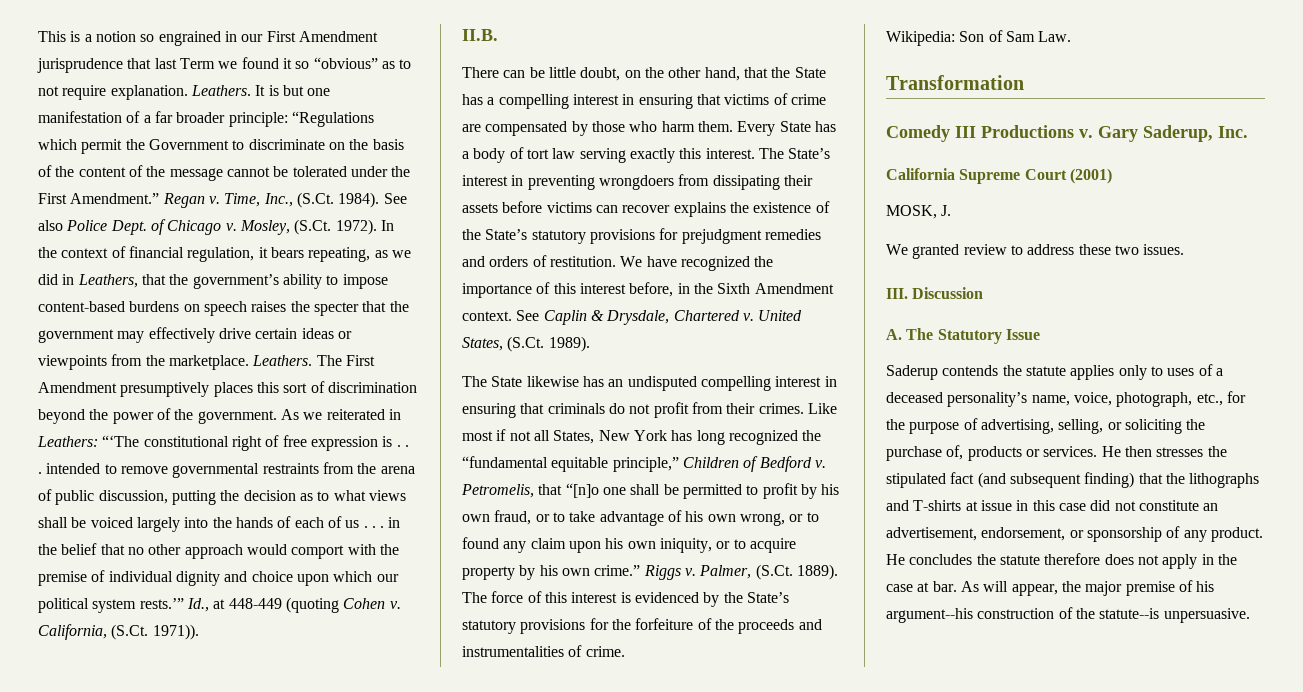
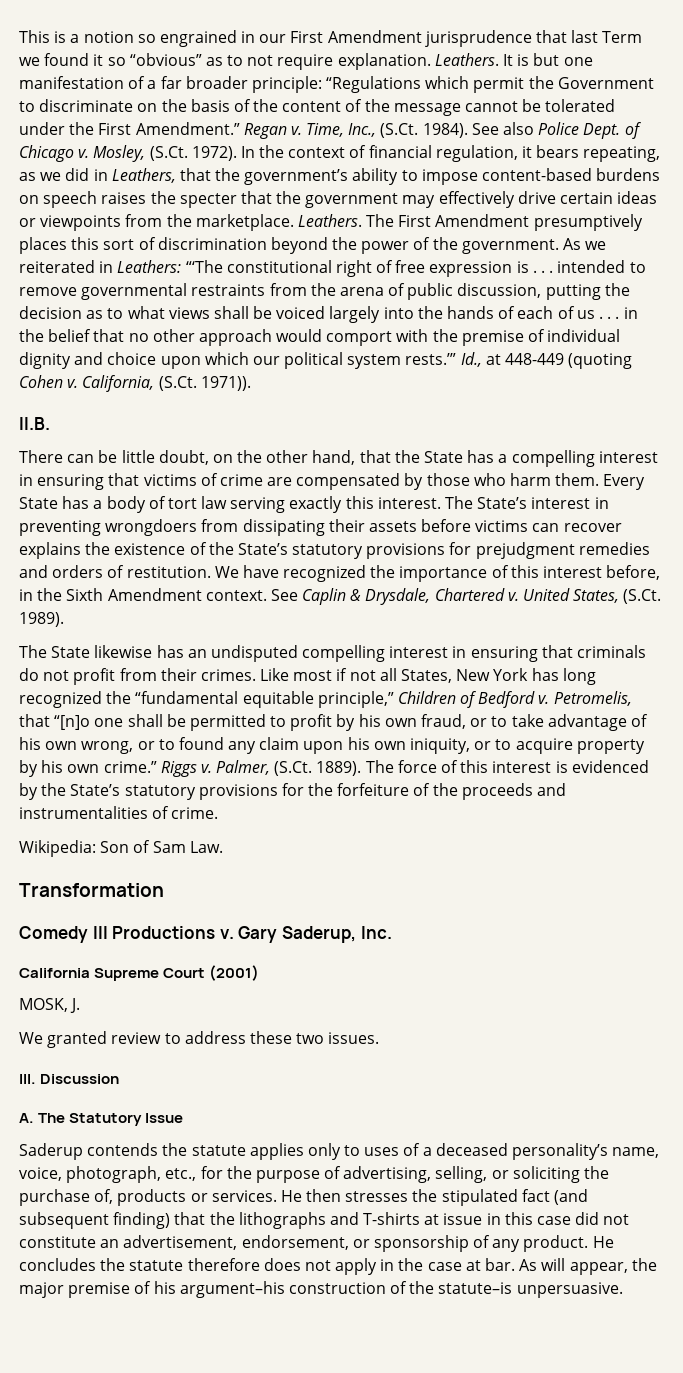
[886,608,973,623] argument--his -> [179,1281,285,1298] argument–his
[1099,608,1160,619] statute--is -> [438,1282,513,1294] statute–is

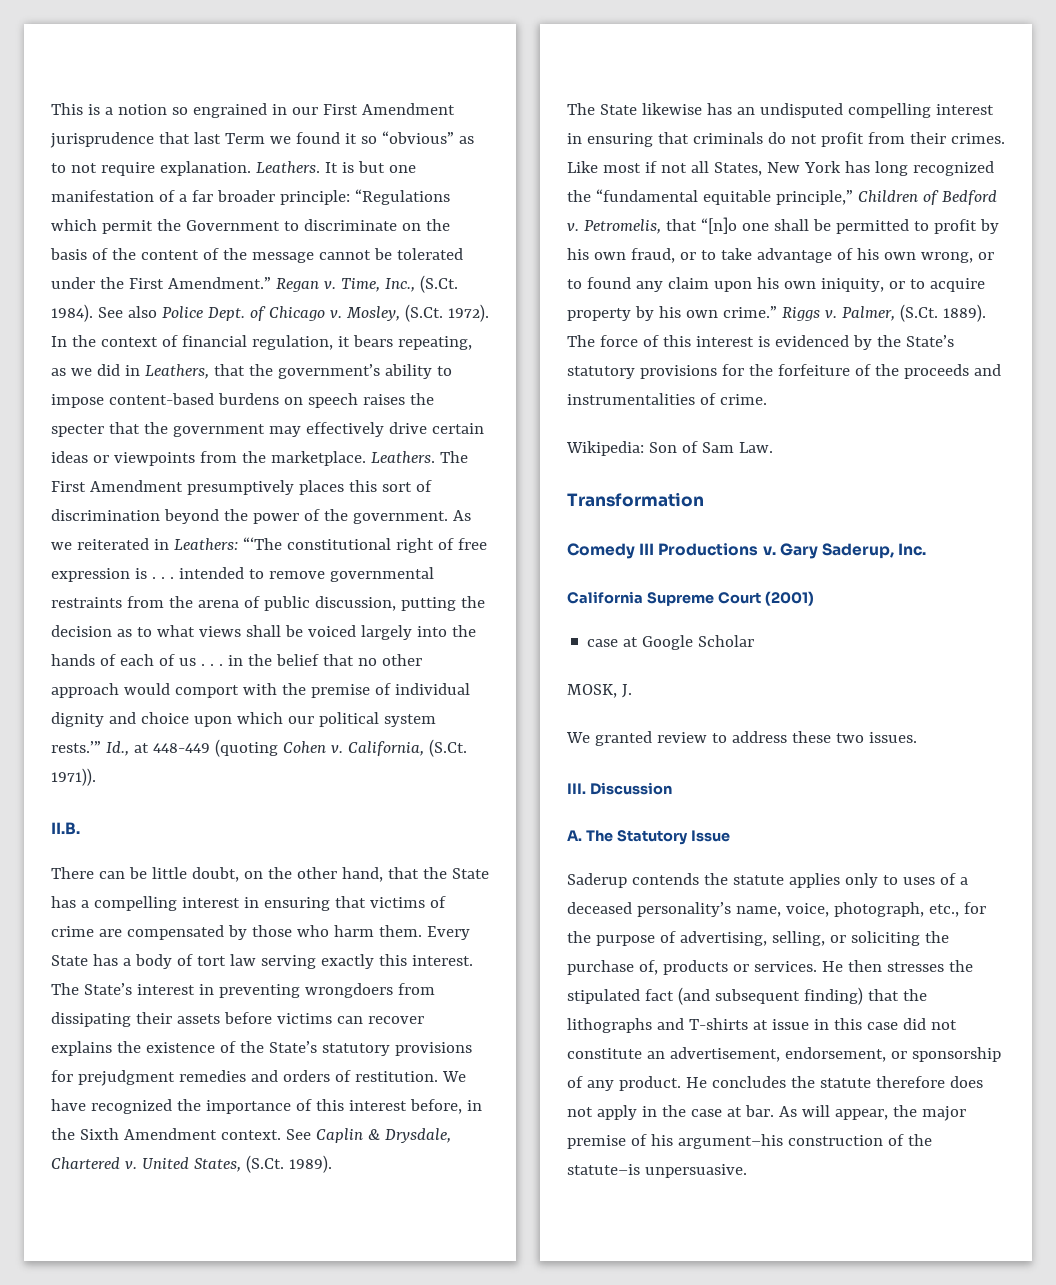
(260, 973) none -> [587,635,755,650] // case at Google Scholar

